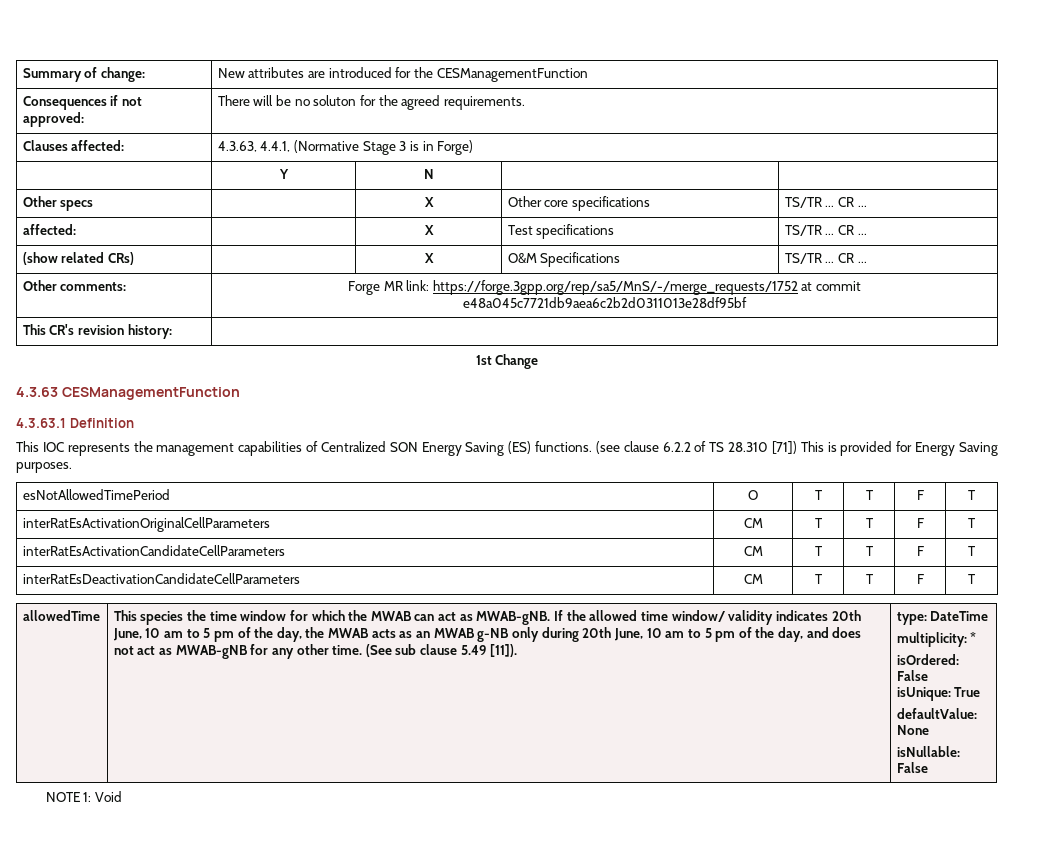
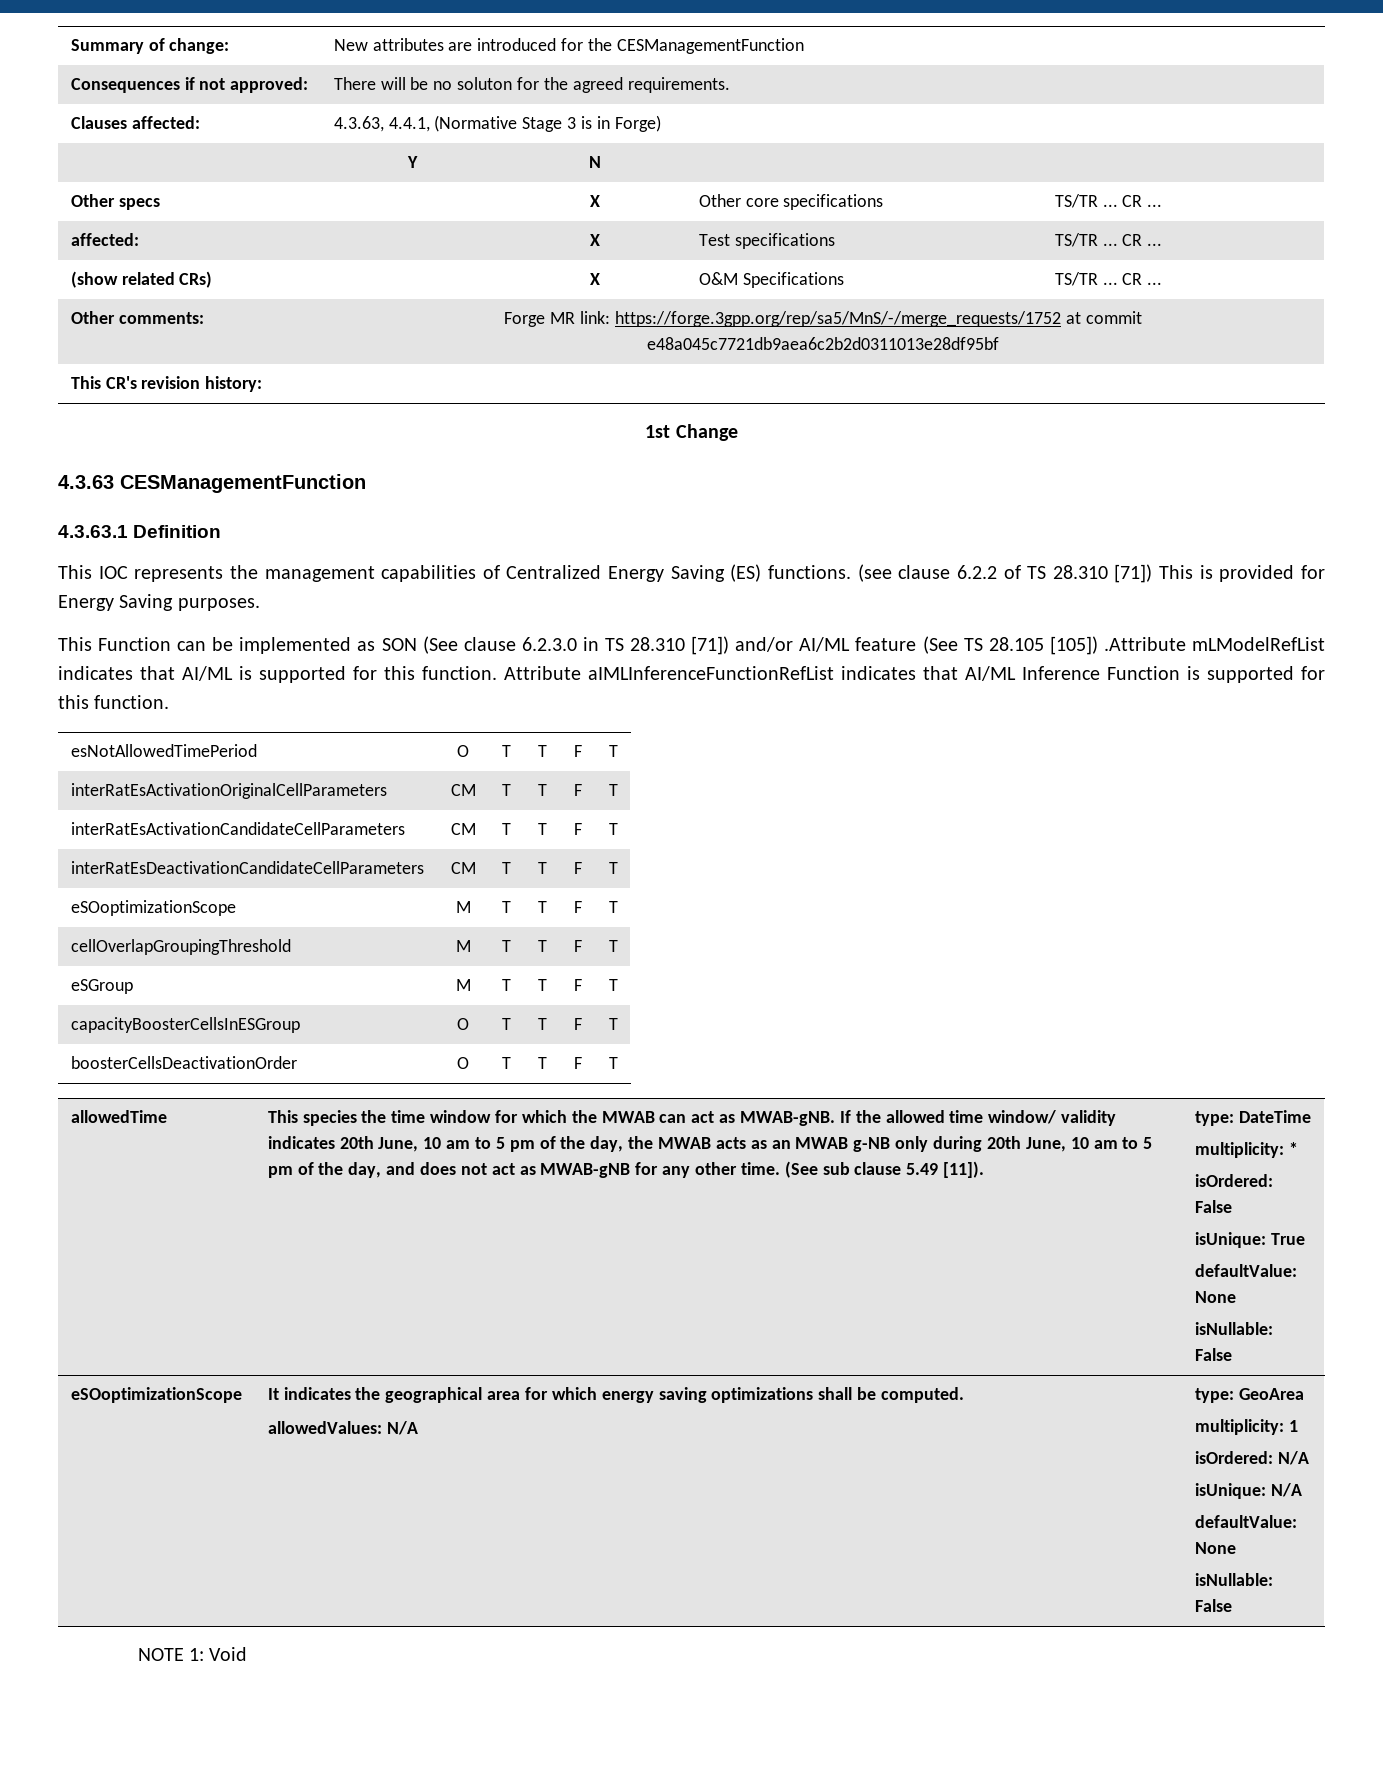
[389,442,418,452] SON -> (602, 572) none
(72, 467) none -> [58,636,1326,655] [58,666,1325,683] [58,695,170,709] // This Function can be implemented as SON (See clause 6.2.3.0 in TS 28.310 [71]) and/or AI/ML feature (See TS 28.105 [105]) .Attribute mLModelRefList indicates that AI/ML is supported for this function. Attribute aIMLInferenceFunctionRefList indicates that AI/ML Inference Function is supported for this function.
(975, 579) none -> [70,900,236,916] [455,901,471,913] [502,901,511,913] [537,901,547,913] [573,901,582,913] [608,901,618,913] [70,939,291,955] [455,940,471,952] [502,940,511,952] [537,940,547,952] [573,940,582,952] [608,940,618,952] [70,979,133,994] [455,979,471,991] [502,979,511,991] [537,979,547,991] [573,979,582,991] [608,979,618,991] [70,1017,300,1033] [457,1018,469,1030] [502,1018,511,1030] [537,1018,547,1030] [573,1018,582,1030] [608,1018,618,1030] [70,1056,297,1069] [457,1057,469,1069] [502,1057,511,1069] [537,1057,547,1069] [573,1057,582,1069] [608,1057,618,1069] // eSOoptimizationScope | M | T | T | F | T // cellOverlapGroupingThreshold | M | T | T | F | T // eSGroup | M | T | T | F | T // capacityBoosterCellsInESGroup | O | T | T | F | T // boosterCellsDeactivationOrder | O | T | T | F | T
(928, 767) none -> [70,1387,242,1403] [267,1387,965,1403] [267,1421,418,1435] [1194,1388,1304,1403] [1194,1419,1298,1435] [1194,1451,1309,1465] [1194,1483,1302,1499] [1194,1515,1297,1528] [1194,1542,1236,1554] [1194,1573,1273,1586] [1194,1599,1232,1612] // eSOoptimizationScope | It indicates the geographical area for which energy saving optimizations shall be computed. // allowedValues: N/A | type: GeoArea // multiplicity: 1 // isOrdered: N/A // isUnique: N/A // defaultValue: None // isNullable: False

